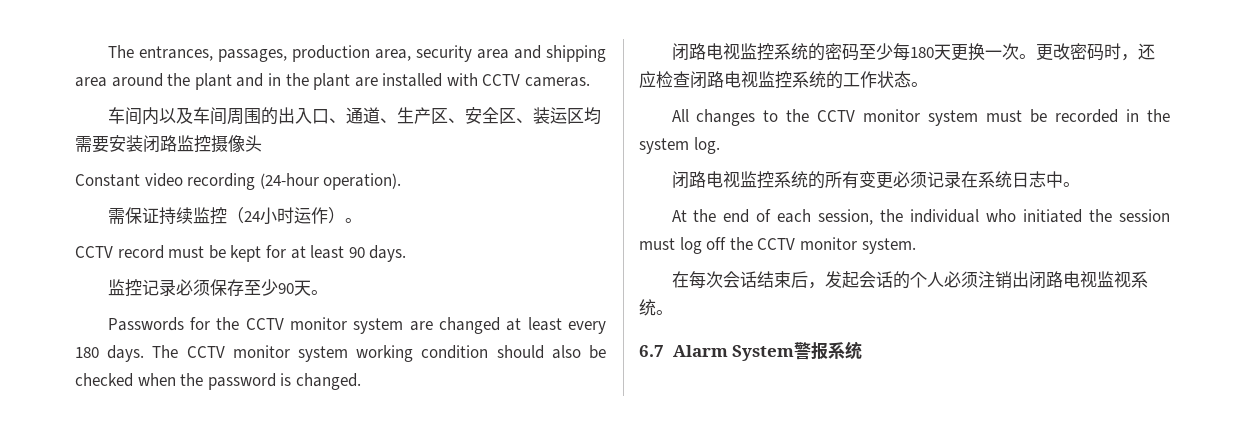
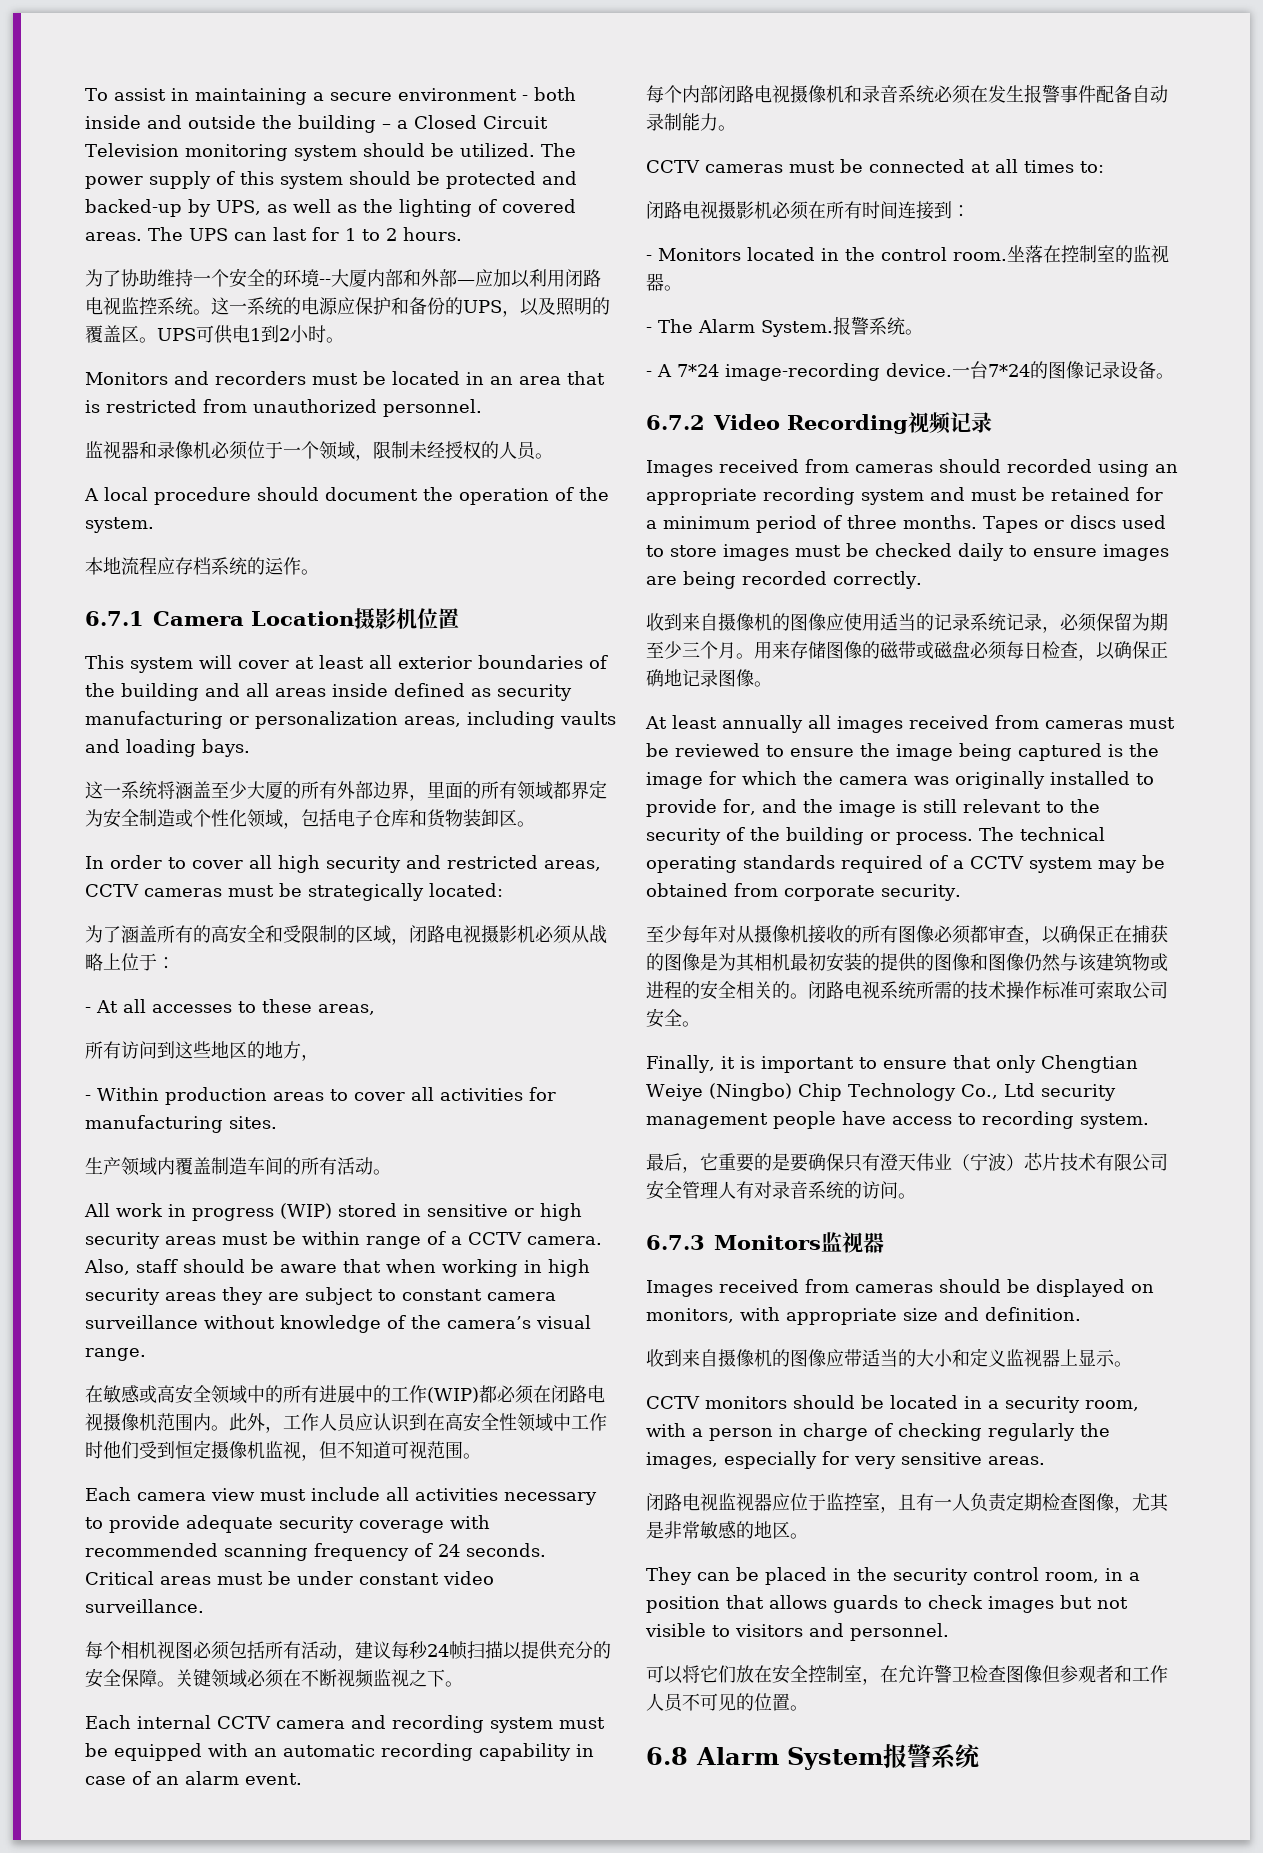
[107,45,606,62] [75,73,591,90] [107,107,601,125] [75,135,262,153] [75,173,402,190] [107,207,362,225] [75,245,407,262] [107,279,328,297] [107,317,606,334] [75,345,606,362] [75,373,361,390] [671,43,1155,61] [639,71,928,89] [671,109,1170,126] [639,137,720,154] [671,171,1080,189] [671,209,1170,225] [639,237,916,254] [671,271,1148,289] [639,299,673,316] [639,345,664,357] The entrances, passages, production area, security area and shipping area around the plant and in the plant are installed with CCTV cameras. // 车间内以及车间周围的出入口、通道、生产区、安全区、装运区均需要安装闭路监控摄像头 // Constant video recording (24-hour operation). // 需保证持续监控（24小时运作）。 // CCTV record must be kept for at least 90 days. // 监控记录必须保存至少90天。 // Passwords for the CCTV monitor system are changed at least every 180 days. The CCTV monitor system working condition should also be checked when the password is changed. // 闭路电视监控系统的密码至少每180天更换一次。更改密码时，还应检查闭路电视监控系统的工作状态。 // All changes to the CCTV monitor system must be recorded in the system log. // 闭路电视监控系统的所有变更必须记录在系统日志中。 // At the end of each session, the individual who initiated the session must log off the CCTV monitor system. // 在每次会话结束后，发起会话的个人必须注销出闭路电视监视系统。 // 6.7 -> [85,87,576,105] [85,115,548,133] [85,143,576,161] [85,171,577,189] [85,199,576,217] [85,227,462,241] [85,268,601,288] [85,297,610,317] [85,325,344,344] [85,371,605,385] [85,399,482,417] [85,441,553,461] [84,487,609,505] [85,517,154,533] [85,557,319,575] [85,608,459,629] [85,655,608,673] [85,683,572,701] [85,711,616,729] [85,739,250,757] [85,780,607,801] [85,808,535,829] [85,855,601,873] [85,883,503,901] [85,924,607,945] [85,953,175,971] [85,999,375,1015] [85,1041,319,1061] [85,1087,556,1105] [85,1115,277,1133] [85,1157,391,1176] [84,1203,582,1221] [85,1231,602,1249] [84,1259,590,1277] [85,1287,556,1305] [85,1315,591,1333] [85,1348,146,1361] [85,1384,605,1404] [85,1412,607,1433] [85,1440,481,1461] [85,1487,597,1505] [85,1515,490,1533] [85,1543,546,1561] [85,1571,494,1585] [85,1599,204,1613] [85,1641,611,1661] [85,1668,463,1688] [85,1715,605,1733] [85,1743,594,1761] [85,1771,302,1785] [646,84,1168,104] [646,113,736,131] [646,159,1104,173] [646,201,970,220] [646,245,1169,263] [646,273,682,291] [646,316,923,337] [646,361,1174,381] [646,412,992,434] [646,459,1178,477] [646,487,1163,505] [646,515,1166,533] [646,543,1169,561] [646,571,922,589] [646,613,1168,633] [646,641,1168,661] [646,669,772,687] [645,715,1175,733] [646,743,1159,761] [646,771,1154,789] [646,799,1100,817] [646,827,1105,845] [646,855,1165,873] [646,883,961,901] [646,924,1168,945] [646,952,1168,972] [646,980,1168,1000] [646,1008,700,1028] [646,1055,1138,1073] [646,1083,1116,1101] [646,1111,1149,1129] [646,1153,1168,1173] [646,1180,916,1200] [646,1232,884,1253] [646,1279,1154,1297] [646,1307,1081,1325] [646,1348,1132,1367] [646,1395,1139,1413] [646,1423,1110,1441] [646,1451,1045,1469] [646,1492,1169,1513] [646,1521,808,1539] [646,1567,1140,1585] [646,1595,1128,1613] [645,1623,949,1641] [646,1664,1168,1685] [646,1693,808,1712] [646,1747,688,1765] To assist in maintaining a secure environment - both inside and outside the building – a Closed Circuit Television monitoring system should be utilized. The power supply of this system should be protected and backed-up by UPS, as well as the lighting of covered areas. The UPS can last for 1 to 2 hours. // 为了协助维持一个安全的环境--大厦内部和外部—应加以利用闭路电视监控系统。这一系统的电源应保护和备份的UPS，以及照明的覆盖区。UPS可供电1到2小时。 // Monitors and recorders must be located in an area that is restricted from unauthorized personnel. // 监视器和录像机必须位于一个领域，限制未经授权的人员。 // A local procedure should document the operation of the system. // 本地流程应存档系统的运作。 // 6.7.1 Camera Location摄影机位置 // This system will cover at least all exterior boundaries of the building and all areas inside defined as security manufacturing or personalization areas, including vaults and loading bays. // 这一系统将涵盖至少大厦的所有外部边界，里面的所有领域都界定为安全制造或个性化领域，包括电子仓库和货物装卸区。 // In order to cover all high security and restricted areas, CCTV cameras must be strategically located: // 为了涵盖所有的高安全和受限制的区域，闭路电视摄影机必须从战略上位于： // - At all accesses to these areas, // 所有访问到这些地区的地方， // - Within production areas to cover all activities for manufacturing sites. // 生产领域内覆盖制造车间的所有活动。 // All work in progress (WIP) stored in sensitive or high security areas must be within range of a CCTV camera. Also, staff should be aware that when working in high security areas they are subject to constant camera surveillance without knowledge of the camera’s visual range. // 在敏感或高安全领域中的所有进展中的工作(WIP)都必须在闭路电视摄像机范围内。此外，工作人员应认识到在高安全性领域中工作时他们受到恒定摄像机监视，但不知道可视范围。 // Each camera view must include all activities necessary to provide adequate security coverage with recommended scanning frequency of 24 seconds. Critical areas must be under constant video surveillance. // 每个相机视图必须包括所有活动，建议每秒24帧扫描以提供充分的安全保障。关键领域必须在不断视频监视之下。 // Each internal CCTV camera and recording system must be equipped with an automatic recording capability in case of an alarm event. // 每个内部闭路电视摄像机和录音系统必须在发生报警事件配备自动录制能力。 // CCTV cameras must be connected at all times to: // 闭路电视摄影机必须在所有时间连接到： // - Monitors located in the control room.坐落在控制室的监视器。 // - The Alarm System.报警系统。 // - A 7*24 image-recording device.一台7*24的图像记录设备。 // 6.7.2 Video Recording视频记录 // Images received from cameras should recorded using an appropriate recording system and must be retained for a minimum period of three months. Tapes or discs used to store images must be checked daily to ensure images are being recorded correctly. // 收到来自摄像机的图像应使用适当的记录系统记录，必须保留为期至少三个月。用来存储图像的磁带或磁盘必须每日检查，以确保正确地记录图像。 // At least annually all images received from cameras must be reviewed to ensure the image being captured is the image for which the camera was originally installed to provide for, and the image is still relevant to the security of the building or process. The technical operating standards required of a CCTV system may be obtained from corporate security. // 至少每年对从摄像机接收的所有图像必须都审查，以确保正在捕获的图像是为其相机最初安装的提供的图像和图像仍然与该建筑物或进程的安全相关的。闭路电视系统所需的技术操作标准可索取公司安全。 // Finally, it is important to ensure that only Chengtian Weiye (Ningbo) Chip Technology Co., Ltd security management people have access to recording system. // 最后，它重要的是要确保只有澄天伟业（宁波）芯片技术有限公司安全管理人有对录音系统的访问。 // 6.7.3 Monitors监视器 // Images received from cameras should be displayed on monitors, with appropriate size and definition. // 收到来自摄像机的图像应带适当的大小和定义监视器上显示。 // CCTV monitors should be located in a security room, with a person in charge of checking regularly the images, especially for very sensitive areas. // 闭路电视监视器应位于监控室，且有一人负责定期检查图像，尤其是非常敏感的地区。 // They can be placed in the security control room, in a position that allows guards to check images but not visible to visitors and personnel. // 可以将它们放在安全控制室，在允许警卫检查图像但参观者和工作人员不可见的位置。 // 6.8
[794,342,829,360] 警报 -> [883,1744,931,1768] 报警

